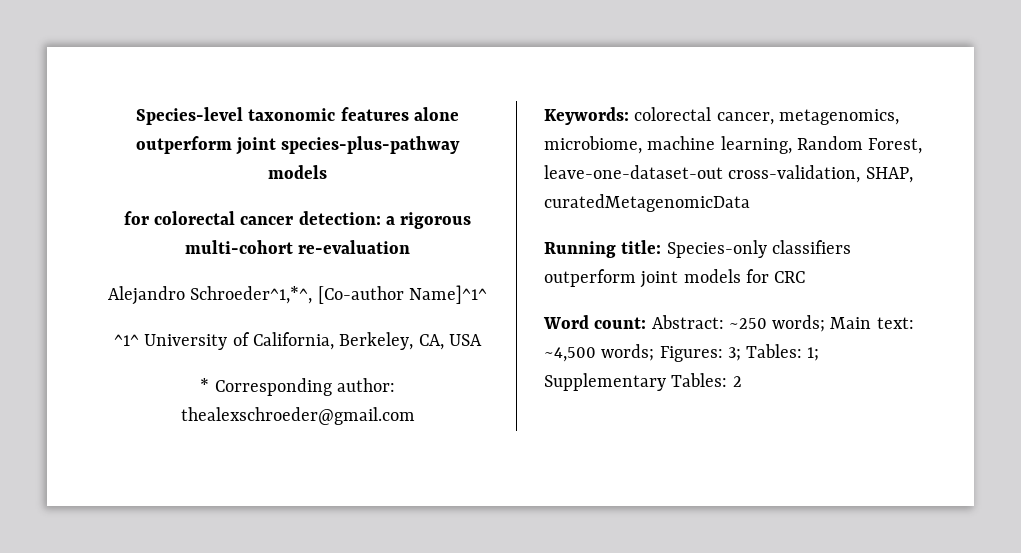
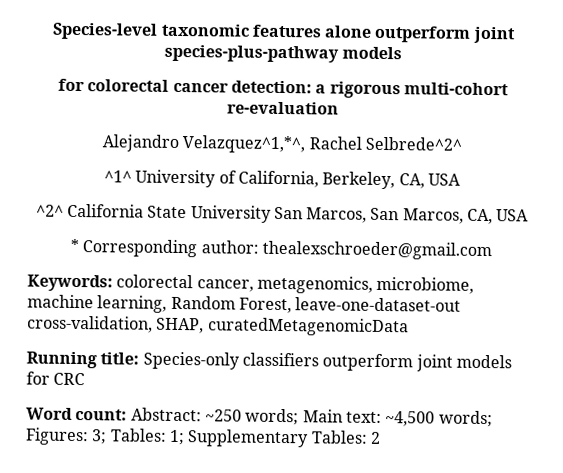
[190,285,487,304] Schroeder^1,*^, [Co-author Name]^1^ -> [182,135,462,154] Velazquez^1,*^, Rachel Selbrede^2^
(482, 340) none -> [35,203,530,225] // ^2^ California State University San Marcos, San Marcos, CA, USA

